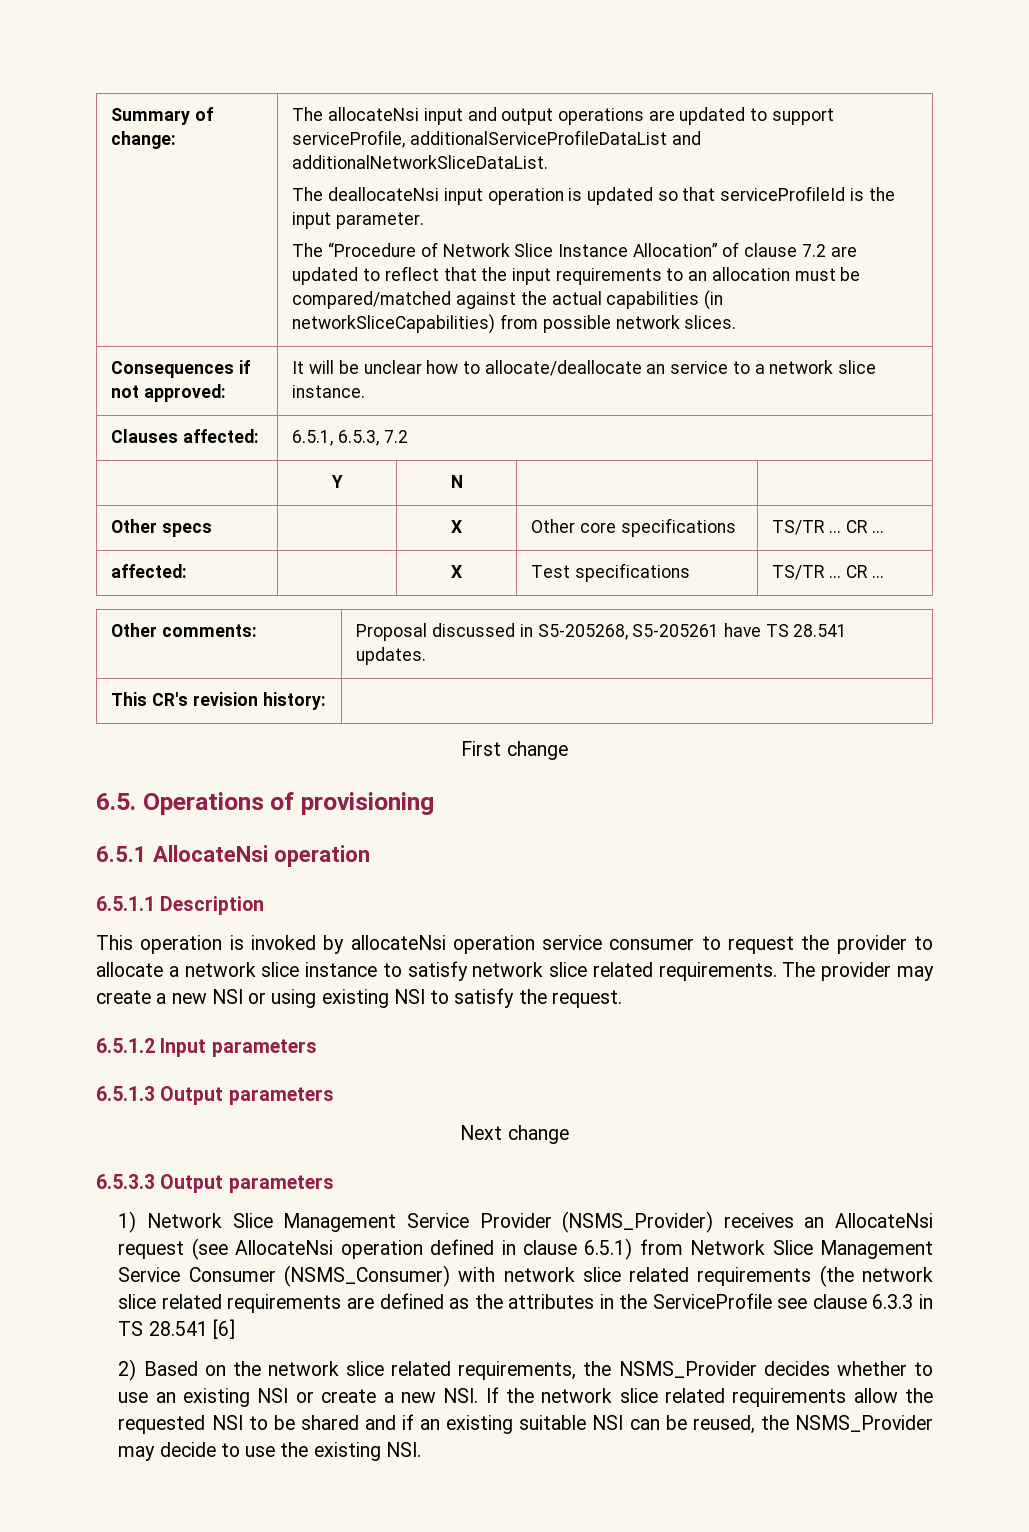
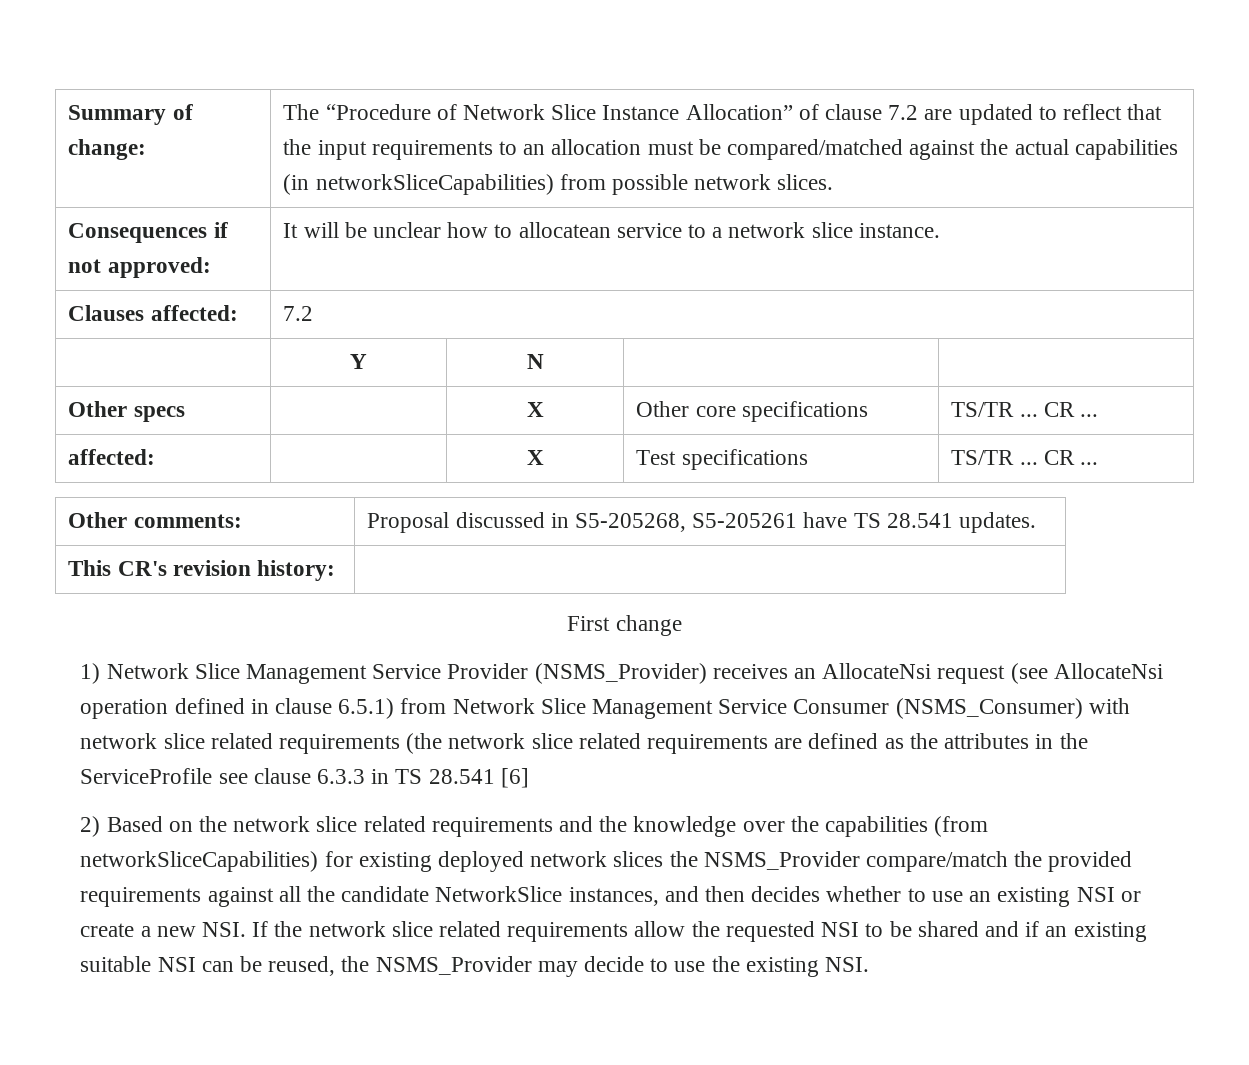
[328,107,834,125] [292,130,701,148] [292,155,549,169] [292,186,895,205] [292,212,425,229] [292,243,324,257] allocateNsi input and output operations are updated to support serviceProfile, additionalServiceProfileDataList and additionalNetworkSliceDataList. // The deallocateNsi input operation is updated so that serviceProfileId is the input parameter. // The -> (320, 112) none
[484,360,666,376] allocate/deallocate an -> [518,222,611,238] allocatean
[292,430,380,446] 6.5.1, 6.5.3, -> (238, 313) none
[96,792,434,815] [96,845,370,867] [96,896,265,915] [96,935,933,954] [96,961,934,981] [96,988,622,1008] [96,1038,317,1057] [96,1086,334,1105] [460,1125,569,1144] [96,1174,334,1193] // 6.5. Operations of provisioning // 6.5.1 AllocateNsi operation // 6.5.1.1 Description // This operation is invoked by allocateNsi operation service consumer to request the provider to allocate a network slice instance to satisfy network slice related requirements. The provider may create a new NSI or using existing NSI to satisfy the request. // 6.5.1.2 Input parameters // 6.5.1.3 Output parameters // Next change // 6.5.3.3 Output parameters -> (682, 625) none
[458,1361,757,1380] requirements, the NSMS_Provider -> [431,816,989,837] [80,851,1133,872] [80,886,746,907] requirements and the knowledge over the capabilities (from networkSliceCapabilities) for existing deployed network slices the NSMS_Provider compare/match the provided requirements against all the candidate NetworkSlice instances, and then

